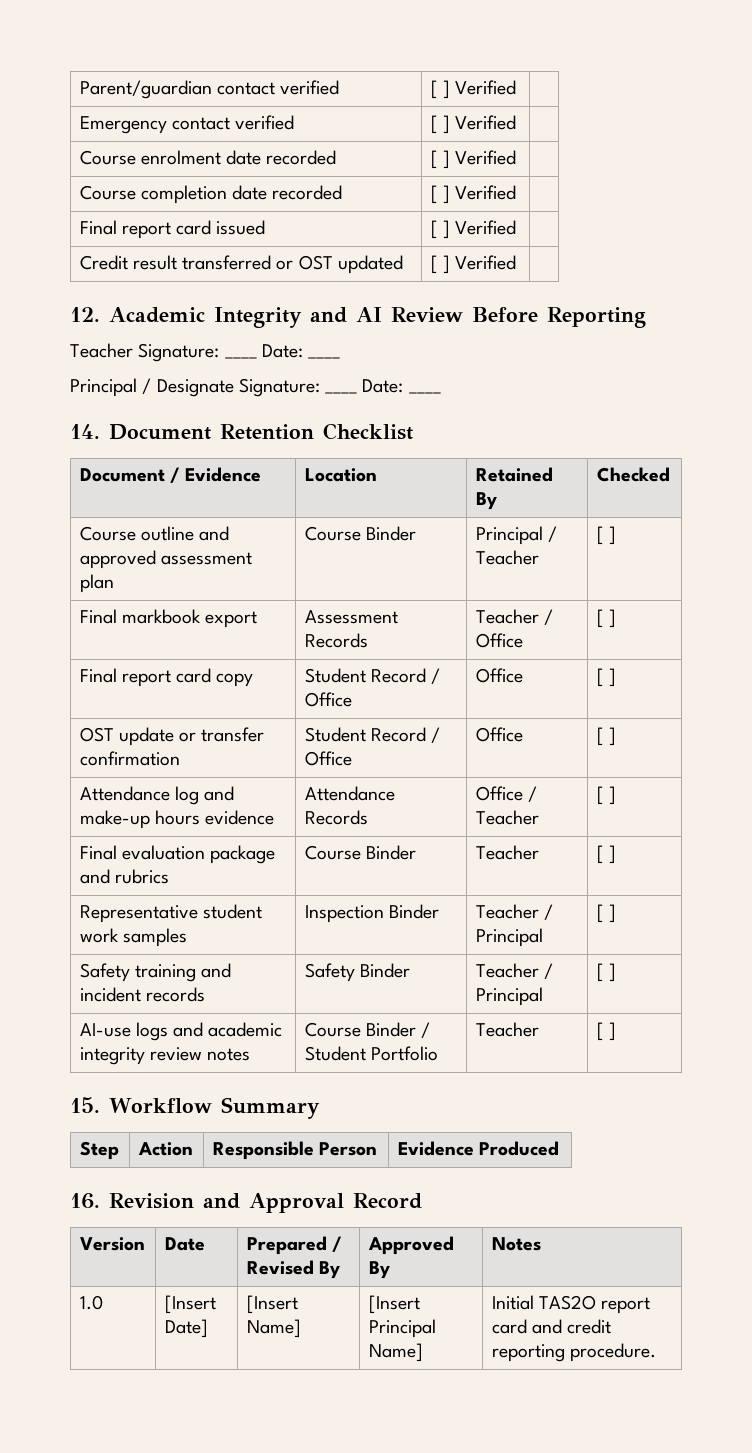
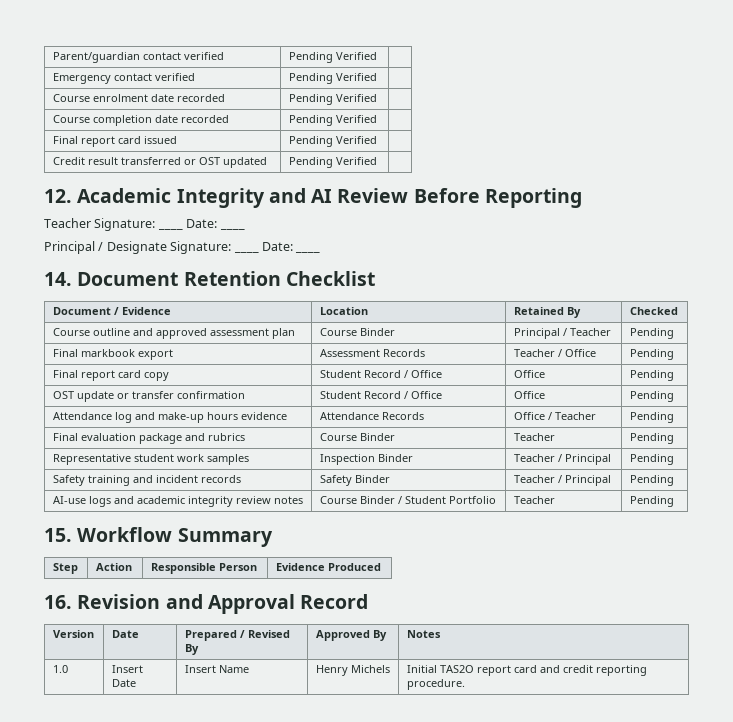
[430,80,450,99] [ ] -> [288,52,333,63] Pending
[430,115,450,134] [ ] -> [288,73,333,84] Pending
[430,150,450,169] [ ] -> [288,94,333,105] Pending
[430,185,450,204] [ ] -> [288,115,333,126] Pending
[430,220,450,239] [ ] -> [288,136,333,147] Pending
[430,255,450,274] [ ] -> [288,157,333,168] Pending
[596,526,616,545] [ ] -> [629,328,674,339] Pending
[596,609,616,628] [ ] -> [629,349,674,360] Pending
[596,668,616,687] [ ] -> [629,370,674,381] Pending
[596,727,616,746] [ ] -> [629,391,674,402] Pending
[596,786,616,805] [ ] -> [629,412,674,423] Pending
[596,845,616,864] [ ] -> [629,433,674,444] Pending
[596,904,616,923] [ ] -> [629,454,674,465] Pending
[596,963,616,982] [ ] -> [629,475,674,486] Pending
[596,1022,616,1041] [ ] -> [629,496,674,507] Pending
[164,1295,216,1314] [164,1319,208,1338] [246,1295,298,1314] [246,1319,301,1338] [368,1295,420,1314] [368,1319,436,1338] [368,1343,423,1362] [Insert Date] | [Insert Name] | [Insert Principal Name] -> [111,665,143,673] [111,679,136,687] [184,665,249,673] [315,665,390,676] Insert Date | Insert Name | Henry Michels

